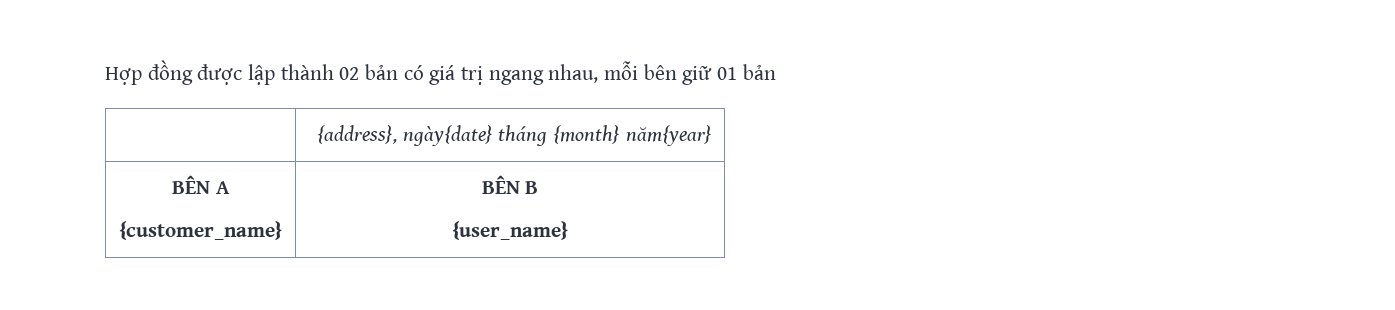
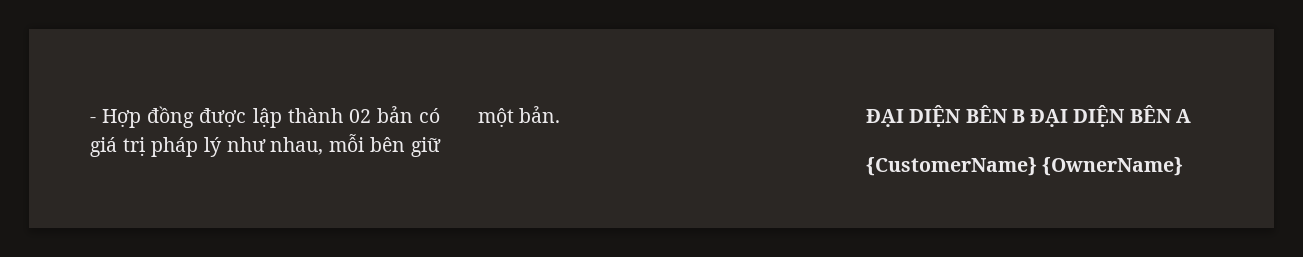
(105, 76) none -> [90,117,96,123] -
[488,70,544,85] ngang -> [150,137,266,157] pháp lý như
[717,64,776,80] [316,125,712,146] [172,175,230,194] [119,221,282,240] [481,175,539,194] [452,221,568,240] 01 bản // | {address}, ngày{date} tháng {month} năm{year} // BÊN A // {customer_name} | BÊN B // {user_name} -> [478,106,561,127] [866,105,1191,127] [866,157,1184,176] một bản. // ĐẠI DIỆN BÊN B ĐẠI DIỆN BÊN A // {CustomerName} {OwnerName}

